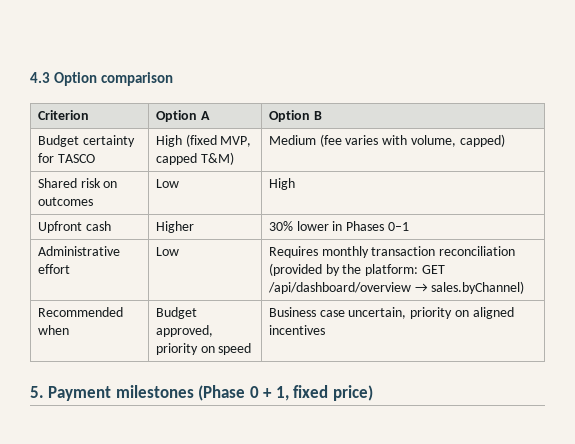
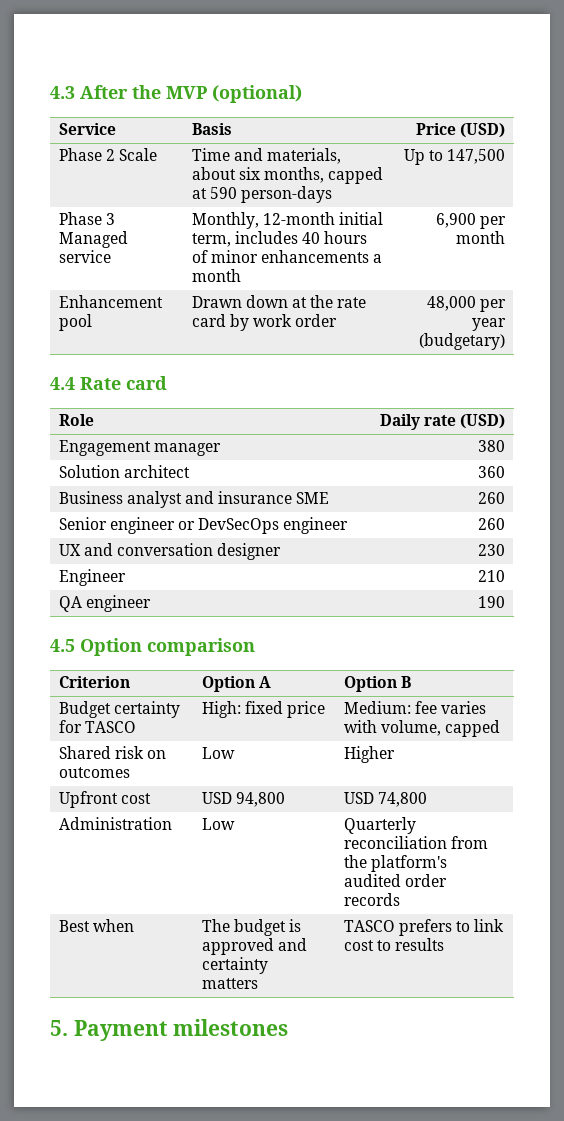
(50, 77) none -> [80,85,302,103] [58,123,116,135] [191,123,232,135] [416,123,506,138] [58,148,158,161] [191,148,342,164] [191,167,384,184] [191,186,333,203] [403,149,506,165] [58,212,115,225] [58,231,128,248] [58,250,111,263] [191,212,384,229] [191,231,368,247] [191,250,383,263] [191,269,241,282] [436,213,507,229] [456,231,506,244] [58,295,163,308] [58,314,92,331] [191,295,367,308] [191,314,338,331] [427,296,507,312] [472,318,507,331] [419,333,506,350] [50,376,167,390] [58,414,94,426] [379,414,506,430] [58,440,221,456] [478,440,506,452] [58,465,190,478] [478,466,506,478] [58,491,330,508] [478,492,506,504] [58,517,349,534] [478,518,506,530] [58,543,282,560] [478,544,506,556] [58,569,126,586] [478,570,506,582] [58,595,151,612] [478,596,506,608] [50,639,75,652] After the MVP (optional) // Service | Basis | Price (USD) // Phase 2 Scale | Time and materials, about six months, capped at 590 person-days | Up to 147,500 // Phase 3 Managed service | Monthly, 12-month initial term, includes 40 hours of minor enhancements a month | 6,900 per month // Enhancement pool | Drawn down at the rate card by work order | 48,000 per year (budgetary) // 4.4 Rate card // Role | Daily rate (USD) // Engagement manager | 380 // Solution architect | 360 // Business analyst and insurance SME | 260 // Senior engineer or DevSecOps engineer | 260 // UX and conversation designer | 230 // Engineer | 210 // QA engineer | 190 // 4.5
[155,134,252,147] [155,152,234,165] [268,134,342,147] High (fixed MVP, capped T&M) | Medium (fee -> [201,701,326,718] [343,701,437,714] High: fixed price | Medium: fee
[459,134,505,147] capped) -> [445,720,501,737] capped
[268,178,295,190] High -> [343,746,395,763] Higher
[85,221,111,231] [155,221,194,233] [268,221,410,231] [37,246,120,256] [37,264,70,274] [155,247,179,256] [268,246,516,258] [268,263,446,276] [267,281,525,294] [37,307,123,317] [37,325,69,335] [155,307,197,319] [155,325,213,337] [155,343,252,355] [268,307,514,319] [268,325,325,335] [30,385,373,401] cash | Higher | 30% lower in Phases 0–1 // Administrative effort | Low | Requires monthly transaction reconciliation (provided by the platform: GET /api/dashboard/overview → sales.byChannel) // Recommended when | Budget approved, priority on speed | Business case uncertain, priority on aligned incentives // 5. Payment milestones (Phase 0 + 1, fixed price) -> [120,793,151,804] [201,792,285,807] [343,792,427,807] [58,817,172,830] [201,818,235,830] [343,817,416,834] [343,836,488,849] [343,855,447,872] [343,874,447,887] [343,893,400,906] [58,919,134,932] [201,919,302,936] [201,938,307,955] [201,957,268,974] [201,978,258,989] [343,919,505,936] [343,938,445,951] [50,1019,289,1041] cost | USD 94,800 | USD 74,800 // Administration | Low | Quarterly reconciliation from the platform's audited order records // Best when | The budget is approved and certainty matters | TASCO prefers to link cost to results // 5. Payment milestones

